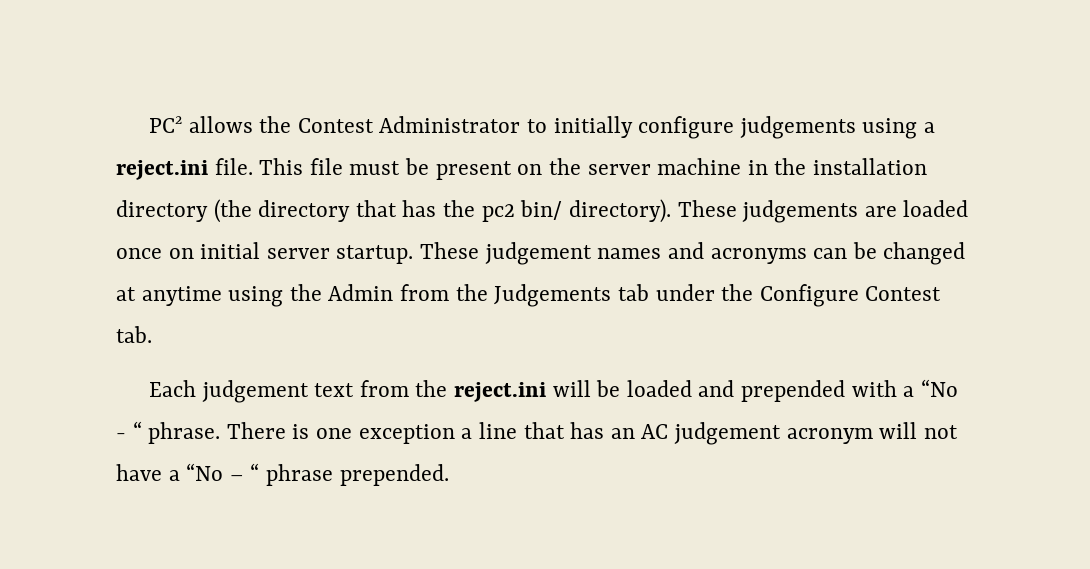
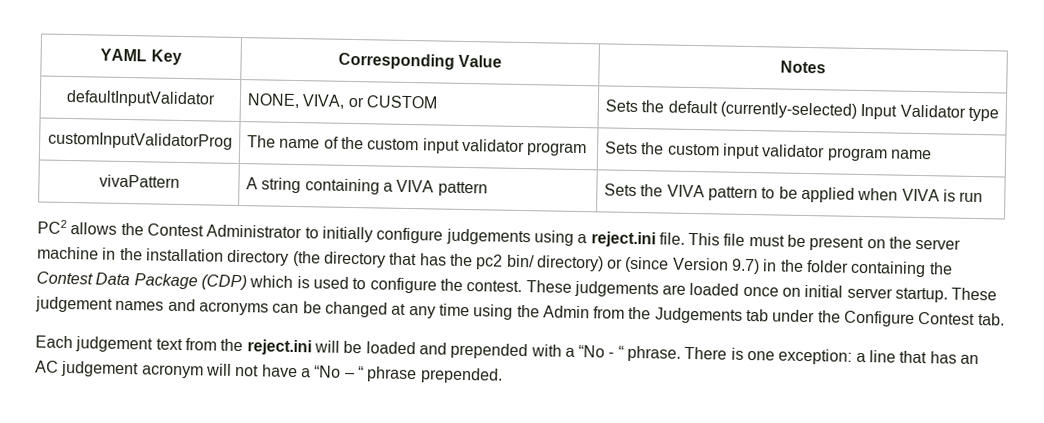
(148, 124) none -> [100,48,182,65] [337,52,503,70] [780,60,826,74] [66,89,216,108] [246,93,438,109] [604,99,999,122] [47,131,233,150] [246,135,588,157] [604,141,932,162] [98,174,180,188] [245,177,488,197] [603,183,984,203] YAML Key | Corresponding Value | Notes // defaultInputValidator | NONE, VIVA, or CUSTOM | Sets the default (currently-selected) Input Validator type // customInputValidatorProg | The name of the custom input validator program | Sets the custom input validator program name // vivaPattern | A string containing a VIVA pattern | Sets the VIVA pattern to be applied when VIVA is run //
[568,199,671,223] directory). -> [535,255,953,278] [36,271,523,294] directory) or (since Version 9.7) in the folder containing the Contest Data Package (CDP) which is used to configure the contest.
[141,286,222,306] anytime -> [408,303,470,319] any time
[358,424,455,444] exception -> [778,348,853,365] exception:

